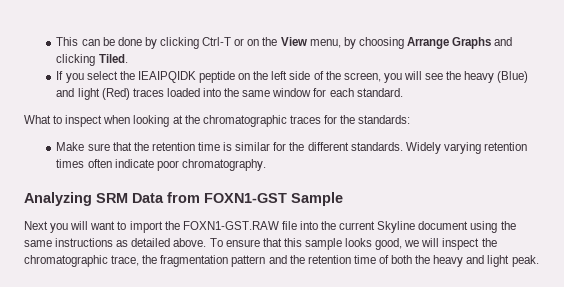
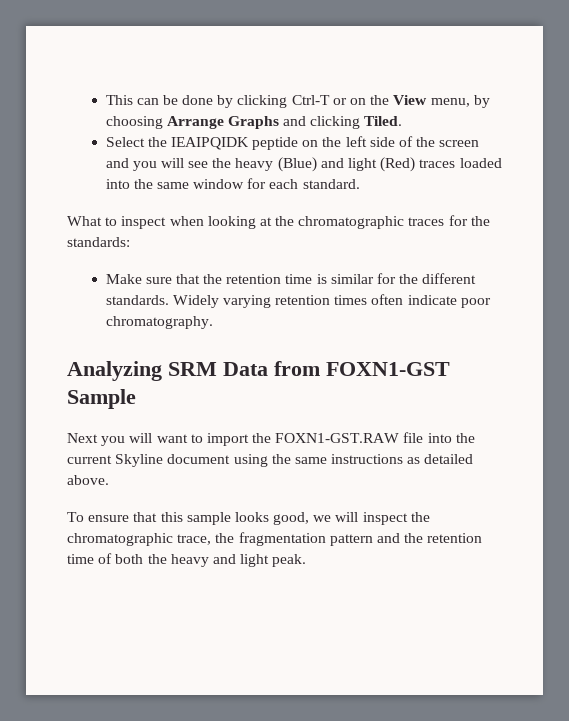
[56,71,118,83] If you select -> [105,137,145,147] Select
[343,72,381,82] screen, -> [439,140,480,147] [105,158,129,168] screen and
(207, 242) none -> (109, 480) //

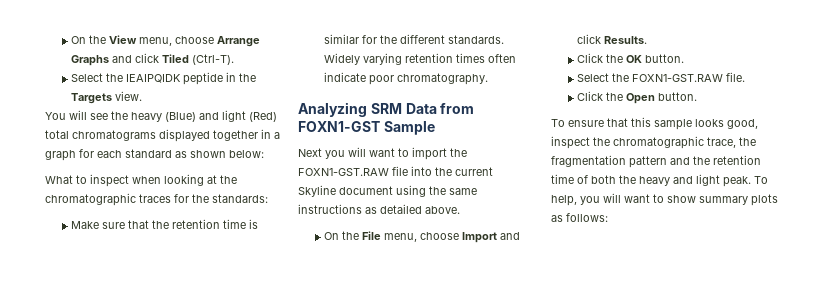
[105,95,367,108] This can be done by clicking Ctrl-T or on -> [71,36,87,44] On
[473,95,490,108] [105,116,163,129] by choosing -> [175,36,215,44] choose
[310,116,403,129] clicking Tiled. -> [135,53,235,65] click Tiled (Ctrl-T).
[302,136,480,147] [105,158,157,171] on the left side of the screen and you -> [226,72,257,82] [71,91,143,104] [45,112,66,120] in the Targets view. // You
[419,158,502,168] [105,178,360,189] traces loaded into the same window for each standard. -> [45,129,280,142] [45,149,264,161] total chromatograms displayed together in a graph for each standard as shown below:
(109, 480) none -> [324,231,521,243] [577,34,648,44] [577,53,685,63] [577,72,746,82] [577,91,698,104] // On the File menu, choose Import and click Results. // Click the OK button. // Select the FOXN1-GST.RAW file. // Click the Open button.
[313,512,359,522] we will -> (758, 124) none
(307, 560) none -> [754,176,768,184] [551,193,778,206] [551,213,608,222] To help, you will want to show summary plots as follows:

